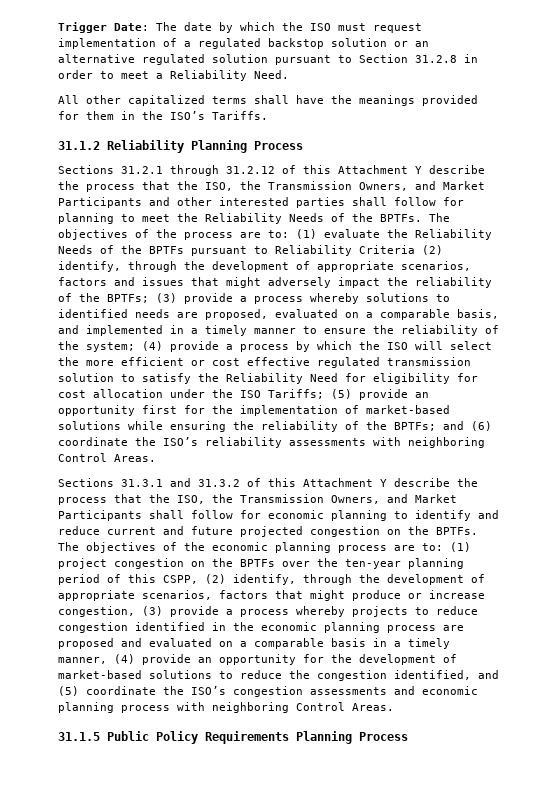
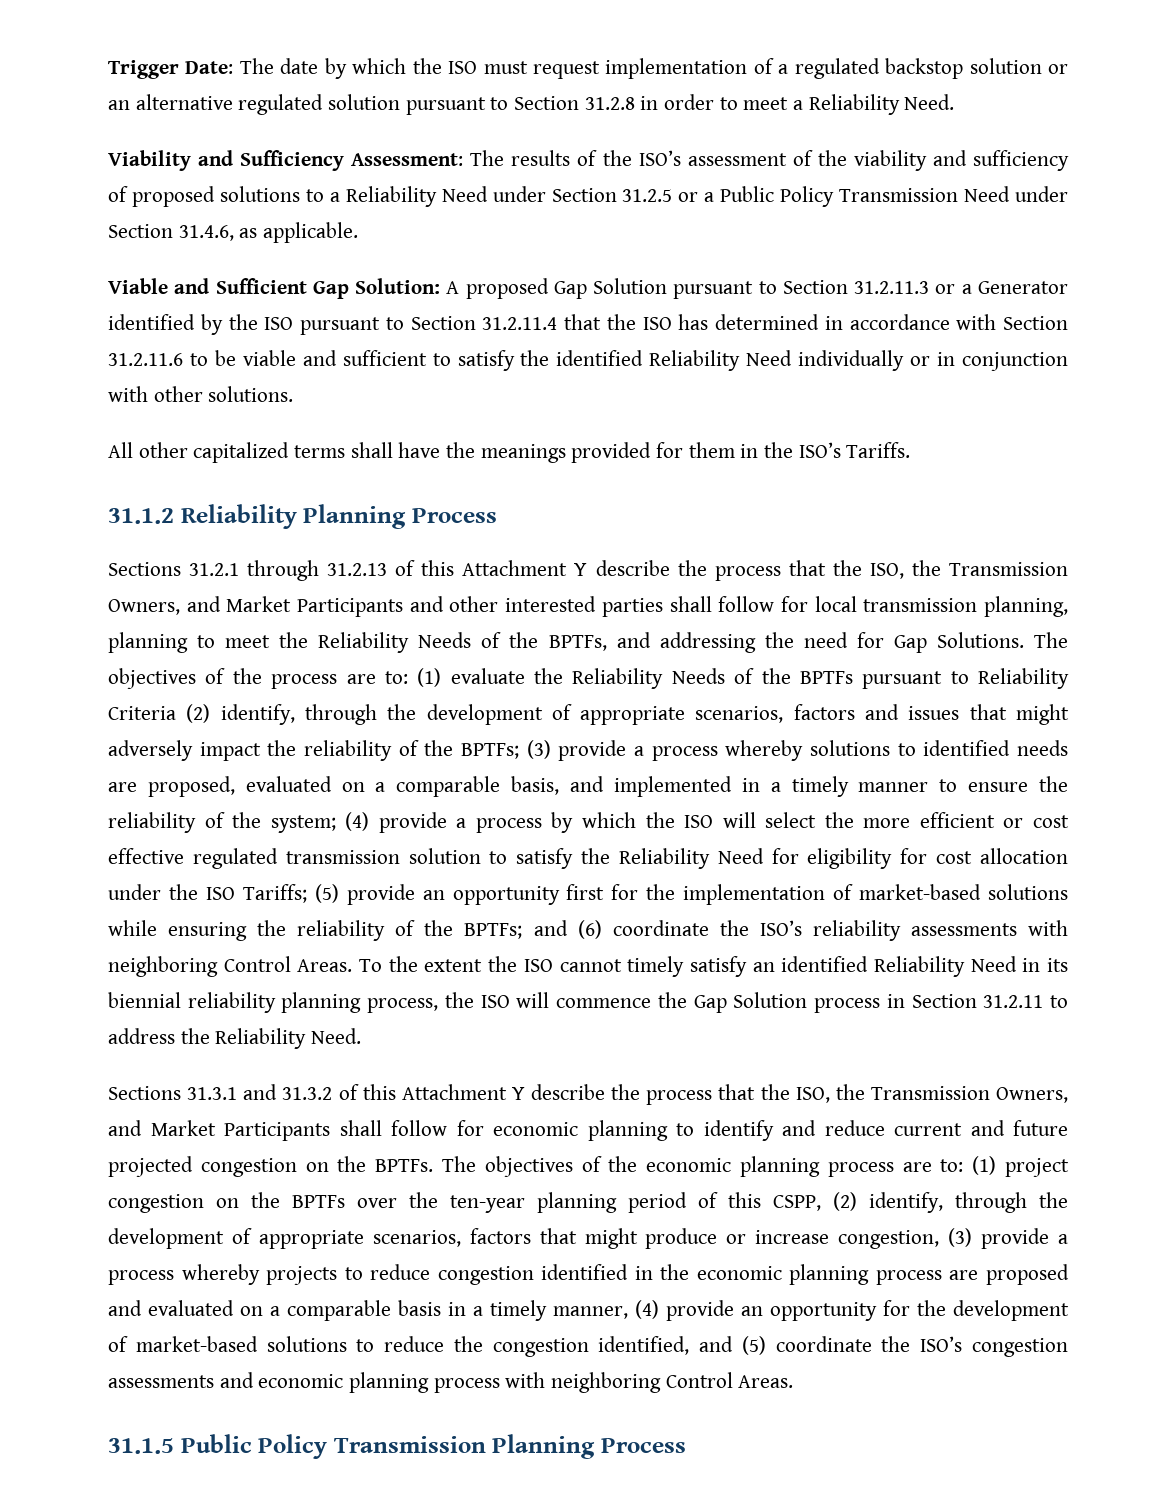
(289, 74) none -> [108,150,1069,171] [108,186,1068,207] [108,222,359,243] [108,278,1068,299] [108,314,1068,335] [108,350,1068,371] [108,386,294,402] // Viability and Sufficiency Assessment: The results of the ISO’s assessment of the viability and sufficiency of proposed solutions to a Reliability Need under Section 31.2.5 or a Public Policy Transmission Need under Section 31.4.6, as applicable. // Viable and Sufficient Gap Solution: A proposed Gap Solution pursuant to Section 31.2.11.3 or a Generator identified by the ISO pursuant to Section 31.2.11.4 that the ISO has determined in accordance with Section 31.2.11.6 to be viable and sufficient to satisfy the identified Reliability Need individually or in conjunction with other solutions.
[226,166,275,174] 31.2.12 -> [327,563,388,576] 31.2.13
(464, 201) none -> [814,596,1069,617] local transmission planning,
[380,214,422,222] BPTFs. -> [548,632,1024,653] BPTFs, and addressing the need for Gap Solutions.
(156, 458) none -> [359,956,1068,977] [108,992,1069,1013] [108,1028,362,1049] To the extent the ISO cannot timely satisfy an identified Reliability Need in its biennial reliability planning process, the ISO will commence the Gap Solution process in Section 31.2.11 to address the Reliability Need.
[205,731,289,744] Requirements -> [333,1436,486,1453] Transmission

